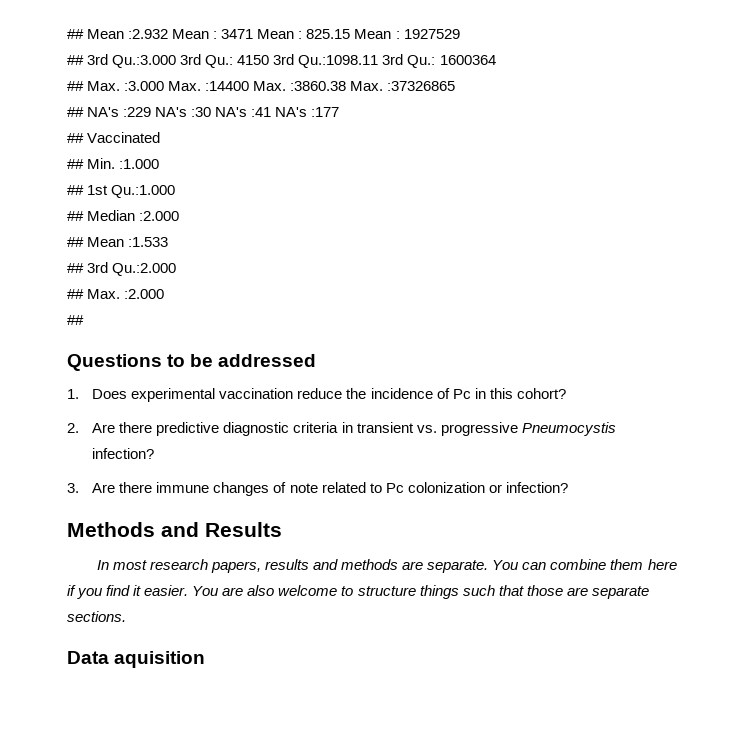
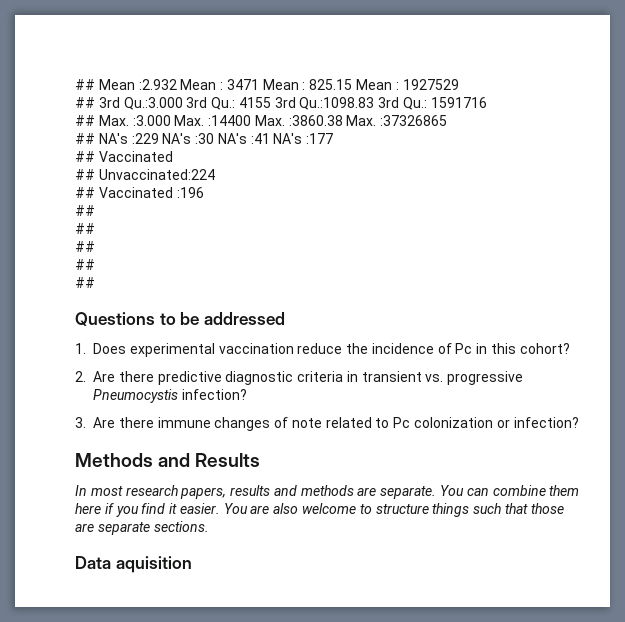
[237,54,496,68] 4150 3rd Qu.:1098.11 3rd Qu.: 1600364 -> [238,97,487,110] 4155 3rd Qu.:1098.83 3rd Qu.: 1591716
[87,158,160,169] [67,185,176,198] [67,210,180,221] [67,237,169,247] [67,262,177,276] [67,289,165,299] Min. :1.000 // ## 1st Qu.:1.000 // ## Median :2.000 // ## Mean :1.533 // ## 3rd Qu.:2.000 // ## Max. :2.000 -> [98,169,215,180] [75,187,204,198] [75,205,95,216] [75,223,95,234] [75,241,95,252] [75,259,95,270] Unvaccinated:224 // ## Vaccinated :196 // ## // ## // ## // ##

